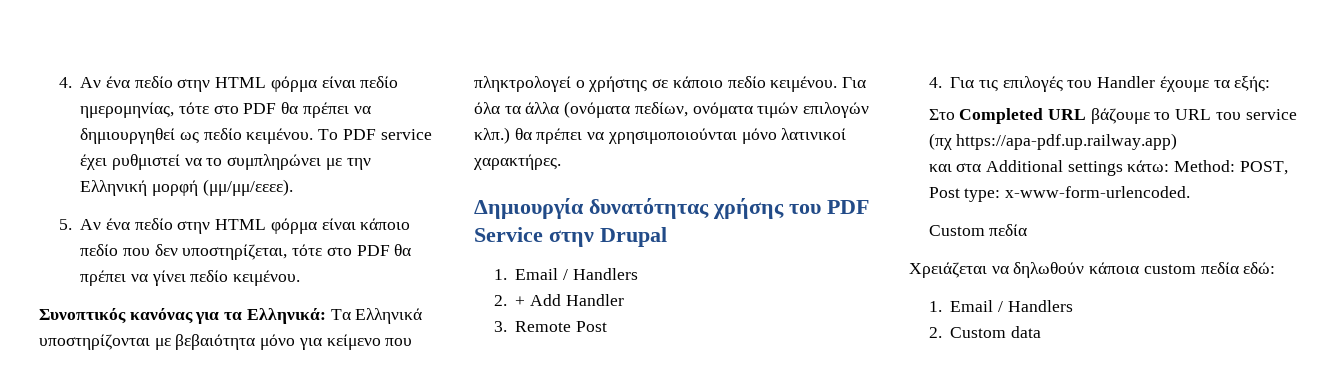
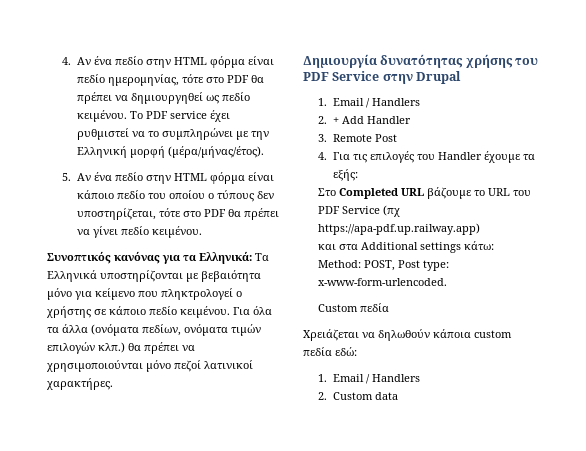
[202,179,293,196] (μμ/μμ/εεεε). -> [167,146,264,158] (μέρα/μήνας/έτος).
[123,247,151,256] που -> [147,190,254,202] του οποίου ο τύπους
(777, 136) none -> [174,360,201,372] πεζοί
[1245,109,1297,120] service -> [317,206,380,214] PDF Service

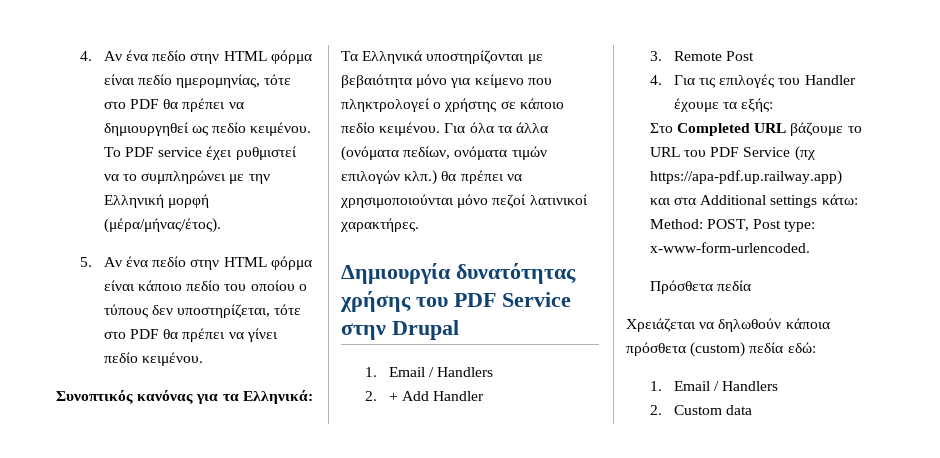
[317,304,358,312] Custom -> [649,280,713,294] Πρόσθετα
[474,330,512,338] custom -> [626,342,746,357] πρόσθετα (custom)

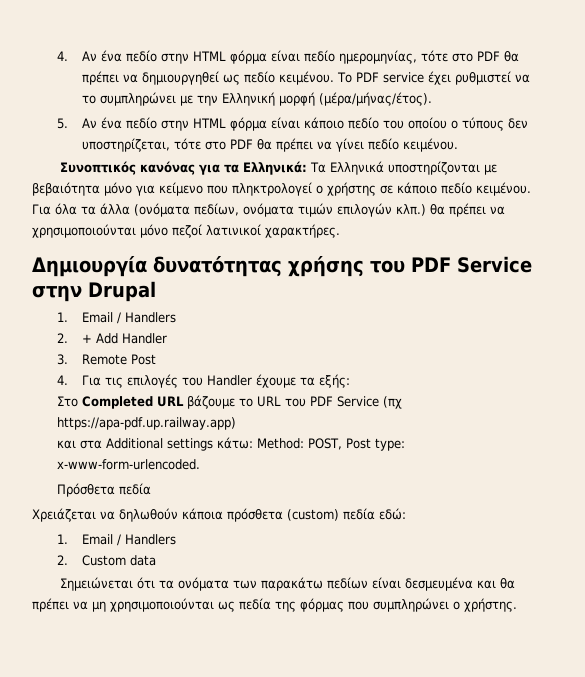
(752, 410) none -> [60,577,516,591] [32,598,517,612] // Σημειώνεται ότι τα ονόματα των παρακάτω πεδίων είναι δεσμευμένα και θα πρέπει να μη χρησιμοποιούνται ως πεδία της φόρμας που συμπληρώνει ο χρήστης.

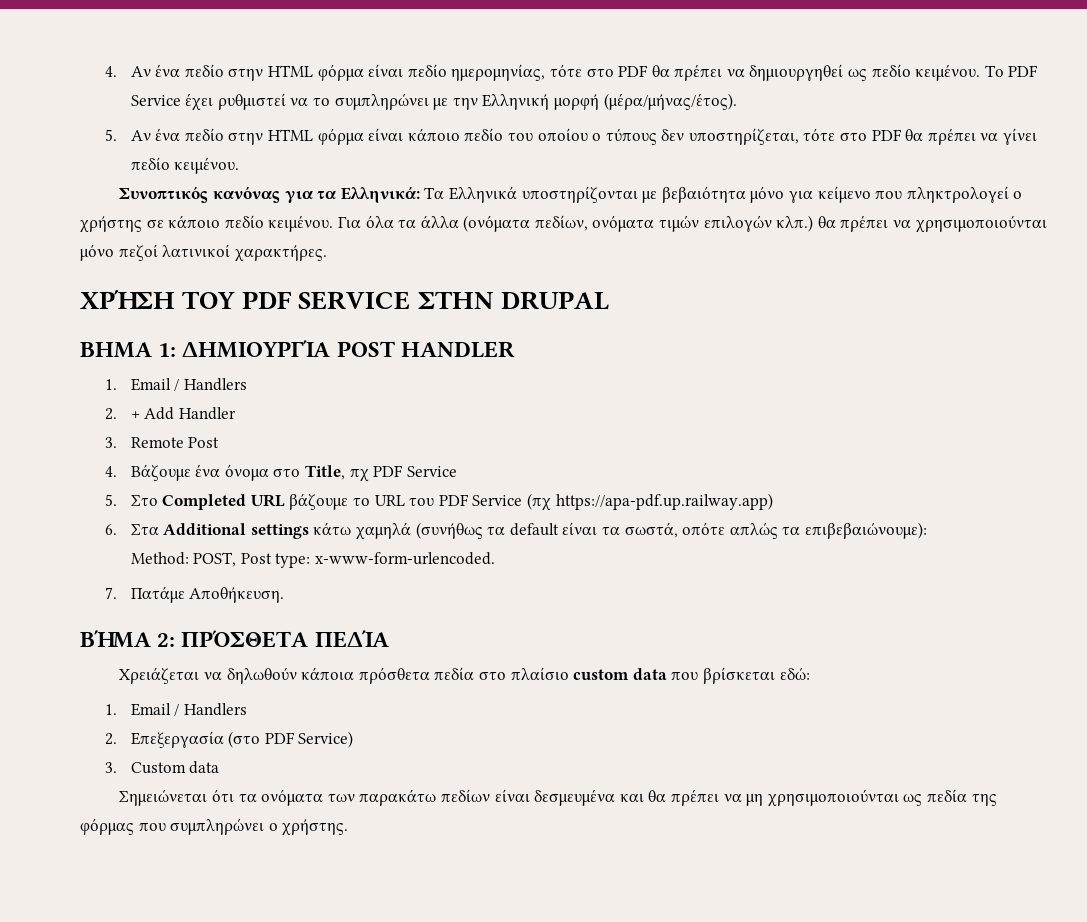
[382,72,424,83] service -> [130,95,181,106] Service
[32,256,532,277] [32,281,156,302] Δημιουργία δυνατότητας χρήσης του PDF Service στην Drupal -> [80,289,609,310] [80,340,515,358] ΧΡΉΣΗ ΤΟΥ PDF SERVICE ΣΤΗΝ DRUPAL // ΒΗΜΑ 1: ΔΗΜΙΟΥΡΓΊΑ POST HANDLER
[81,374,350,388] Για τις επιλογές του Handler έχουμε τα εξής: // -> [130,464,457,482] [105,494,118,506] Βάζουμε ένα όνομα στο Title, πχ PDF Service // 5.
[56,437,253,451] και στα Additional settings κάτω: -> [105,522,927,540] 6. Στα Additional settings κάτω χαμηλά (συνήθως τα default είναι τα σωστά, οπότε απλώς τα επιβεβαιώνουμε): //
[56,483,151,497] Πρόσθετα πεδία -> [105,586,285,603] [80,630,389,648] 7. Πατάμε Αποθήκευση. // ΒΉΜΑ 2: ΠΡΌΣΘΕΤΑ ΠΕΔΊΑ
[287,508,375,521] (custom) πεδία -> [434,667,775,684] πεδία στο πλαίσιο custom data που βρίσκεται
(68, 560) none -> [130,731,354,748] [105,762,118,773] Επεξεργασία (στο PDF Service) // 3.

